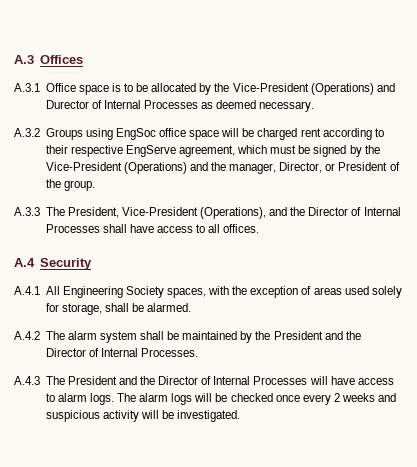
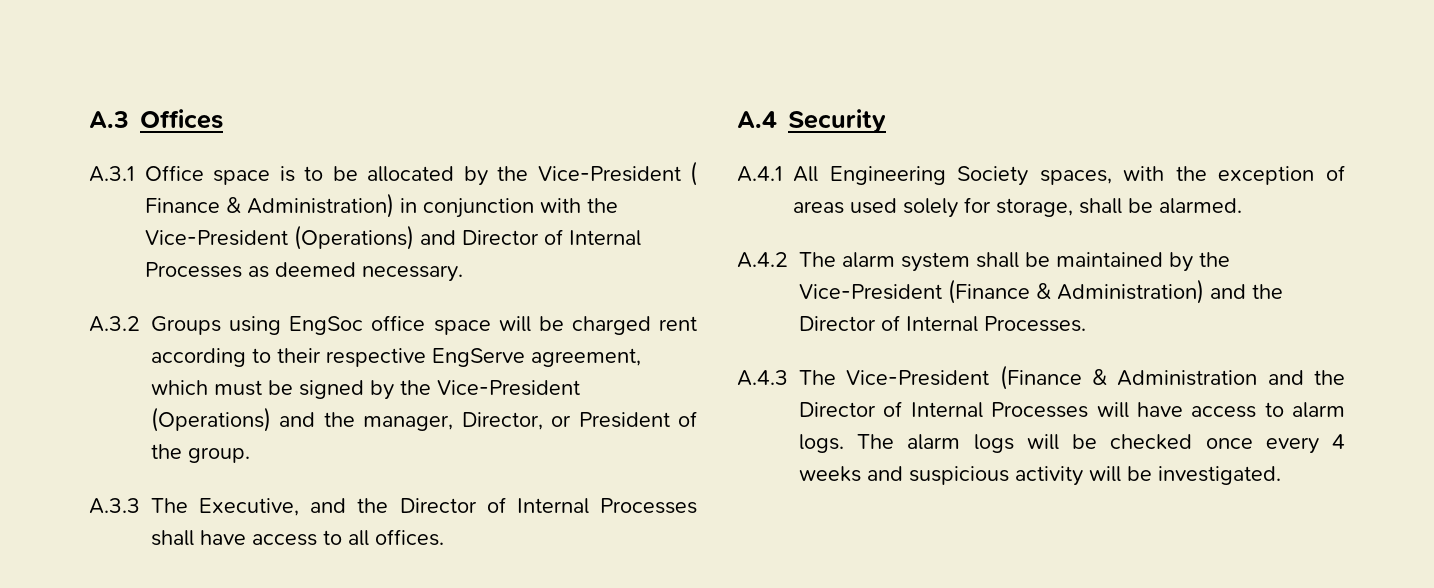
[310,83,395,95] [45,100,89,109] (Operations) and Durector -> [690,161,698,186] [145,193,618,218] [145,225,539,250] ( Finance & Administration) in conjunction with the Vice-President (Operations) and Director
[67,207,267,219] President, Vice-President (Operations), -> [199,498,300,516] Executive,
[273,331,323,340] President -> [799,279,1204,304] Vice-President (Finance & Administration)
[67,376,117,385] President -> [846,365,1258,390] Vice-President (Finance & Administration
[333,393,340,402] 2 -> [1332,434,1345,449] 4

